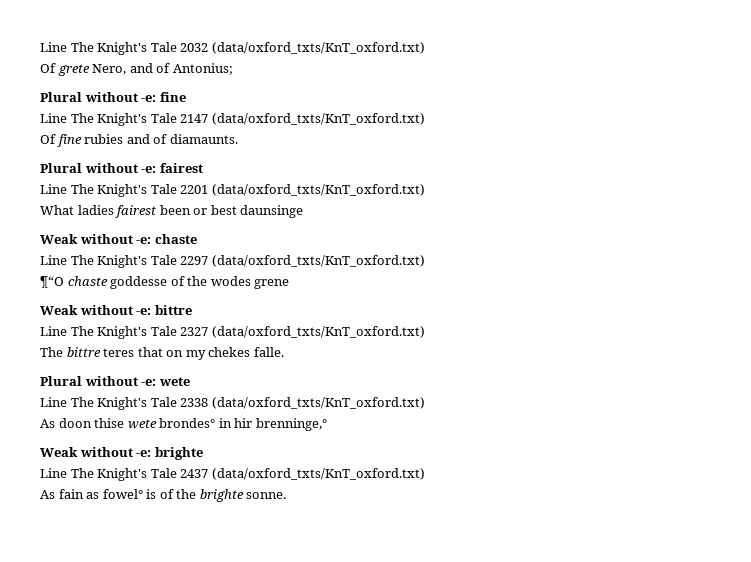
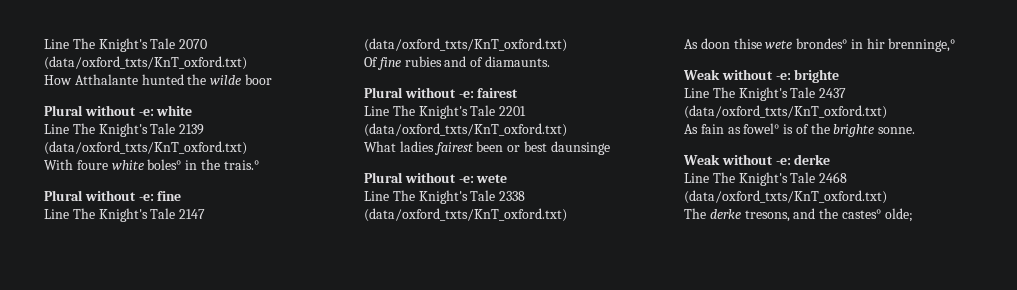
[40,42,425,55] [40,63,233,76] Line The Knight's Tale 2032 (data/oxford_txts/KnT_oxford.txt) // Of grete Nero, and of Antonius; -> [44,38,208,52] [44,56,247,70] [44,74,272,85] [44,105,193,116] [44,123,205,137] [44,141,247,155] [44,159,259,170] Line The Knight's Tale 2070 (data/oxford_txts/KnT_oxford.txt) // How Atthalante hunted the wilde boor // Plural without -e: white // Line The Knight's Tale 2139 (data/oxford_txts/KnT_oxford.txt) // With foure white boles° in the trais.°
[40,234,197,244] [40,255,425,268] [40,276,290,289] [40,305,192,315] [40,326,425,339] [40,347,284,360] // Weak without -e: chaste // Line The Knight's Tale 2297 (data/oxford_txts/KnT_oxford.txt) // ¶“O chaste goddesse of the wodes grene // Weak without -e: bittre // Line The Knight's Tale 2327 (data/oxford_txts/KnT_oxford.txt) // The bittre teres that on my chekes falle. -> (610, 148) none
(287, 495) none -> [683,154,831,165] [684,172,848,186] [684,190,887,204] [684,208,913,222] // Weak without -e: derke // Line The Knight's Tale 2468 (data/oxford_txts/KnT_oxford.txt) // The derke tresons, and the castes° olde;

